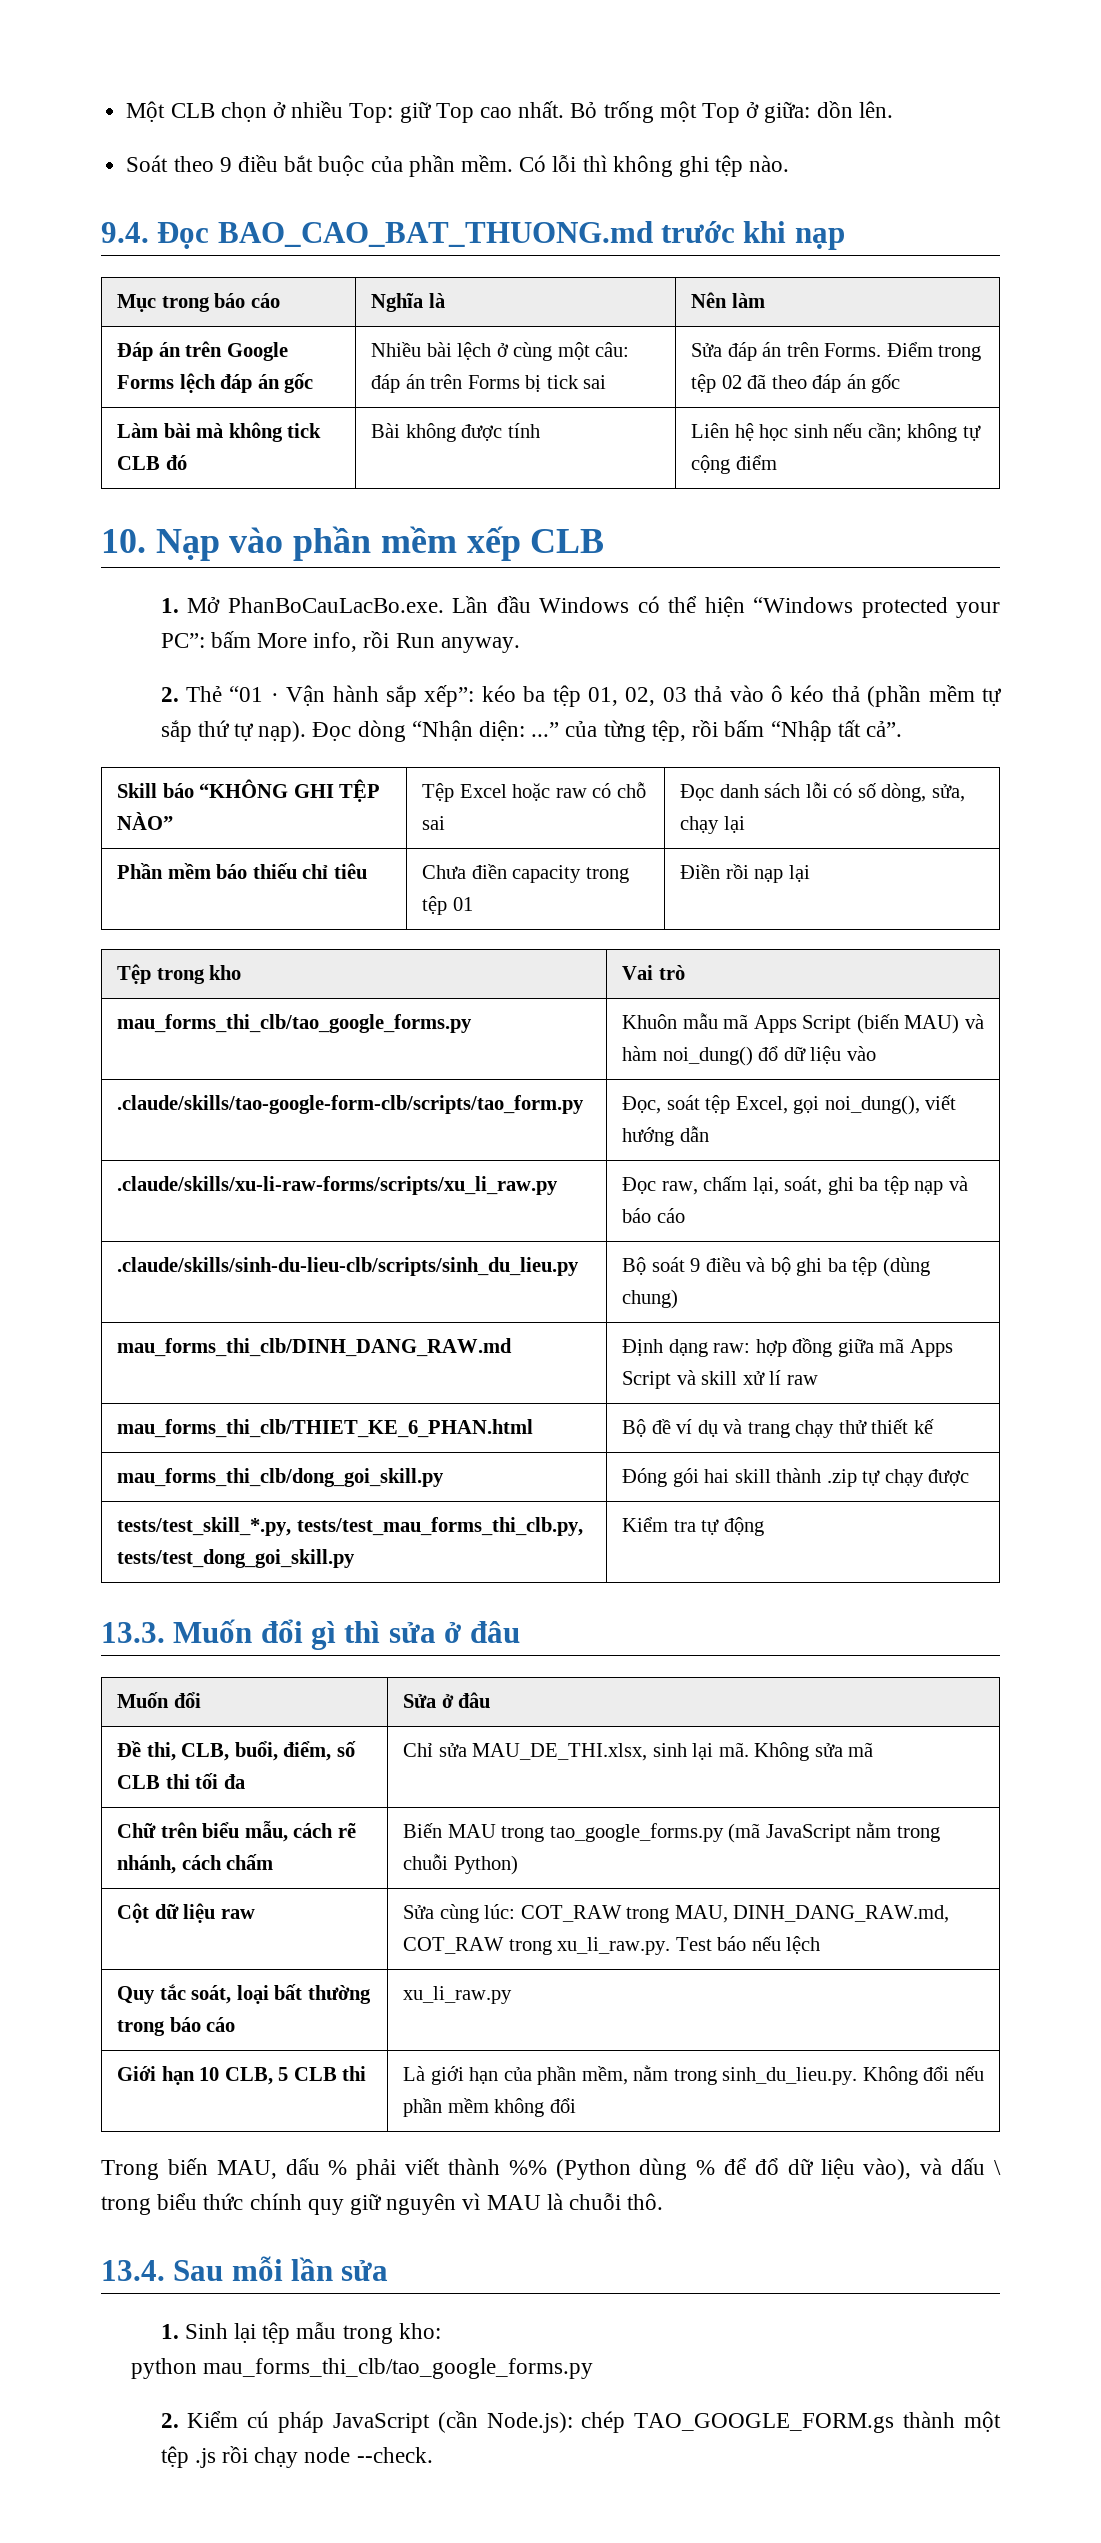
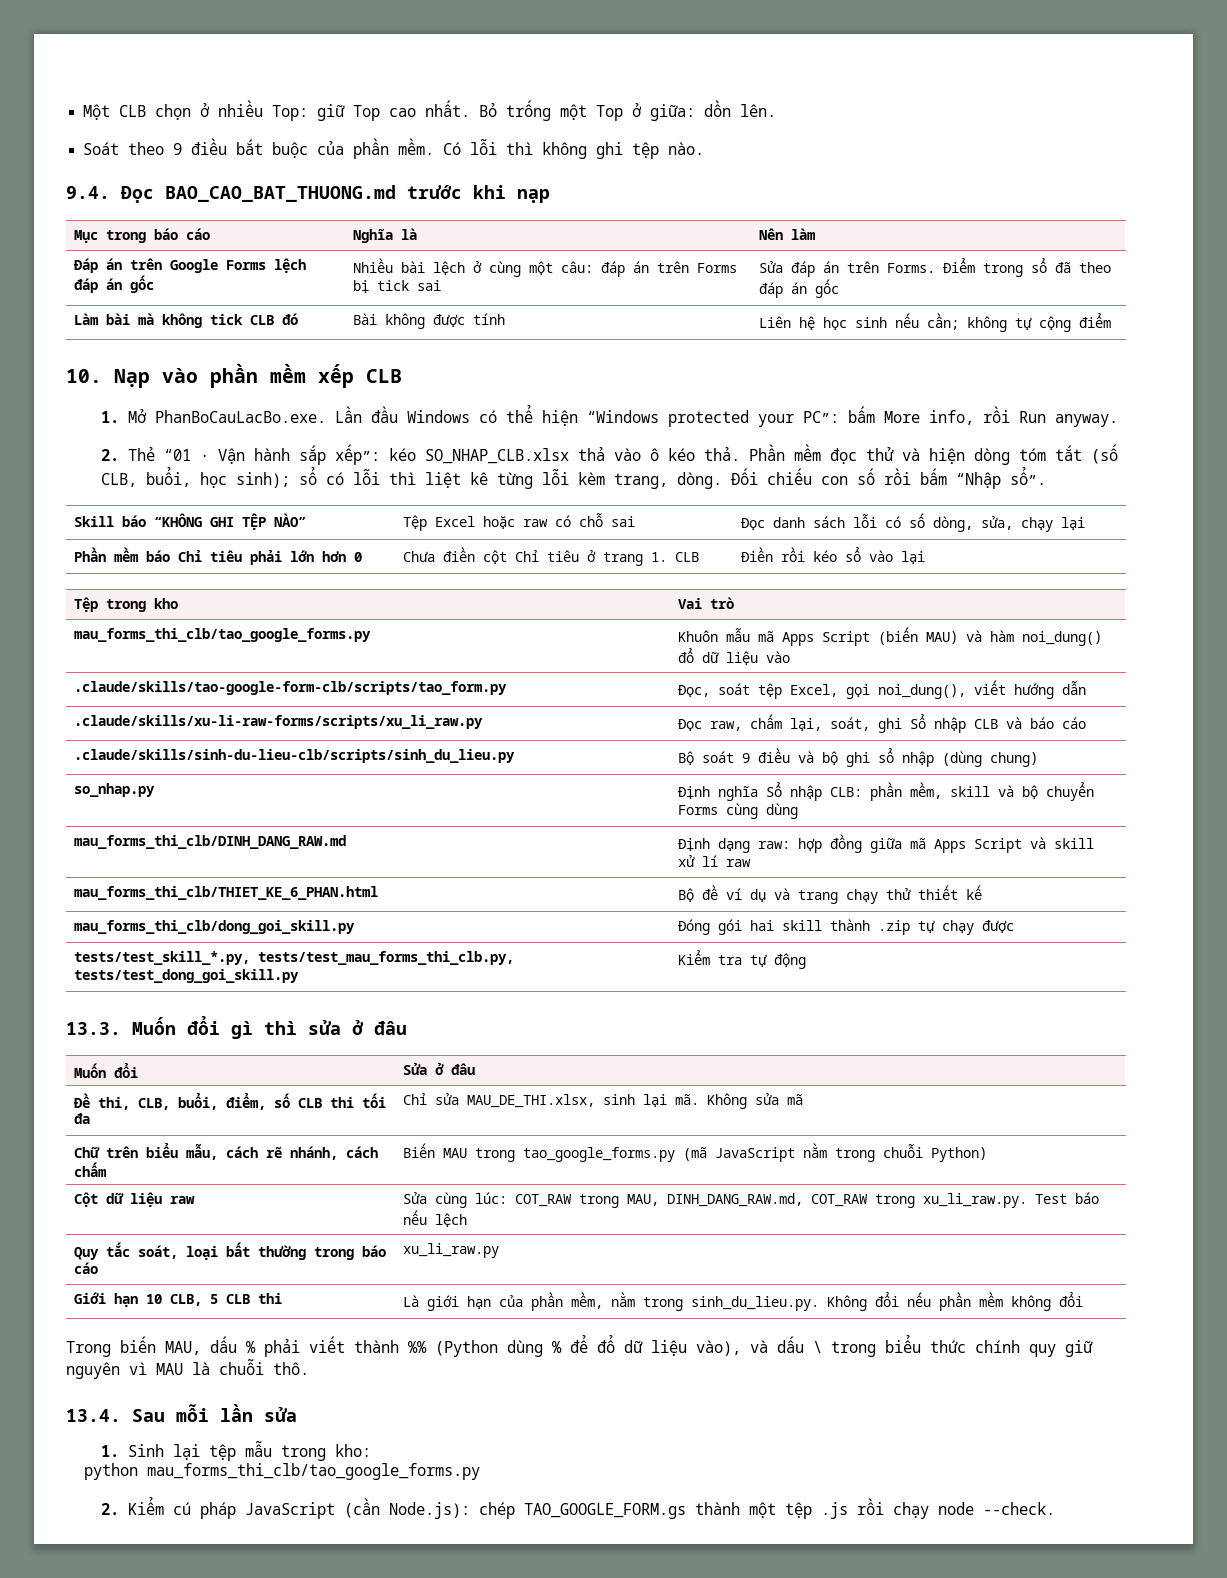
[690,374,742,393] tệp 02 -> [1031,258,1048,273] sổ
[523,685,1003,707] [160,720,686,742] ba tệp 01, 02, 03 thả vào ô kéo thả (phần mềm tự sắp thứ tự nạp). Đọc dòng “Nhận diện: ...” của từng tệp, -> [425,444,1119,465] [101,467,876,489] SO_NHAP_CLB.xlsx thả vào ô kéo thả. Phần mềm đọc thử và hiện dòng tóm tắt (số CLB, buổi, học sinh); sổ có lỗi thì liệt kê từng lỗi kèm trang, dòng. Đối chiếu con số
[837,720,902,737] tất cả”. -> [1010,467,1047,485] sổ”.
[252,863,367,879] [421,864,629,883] [421,896,473,915] thiếu chỉ tiêu | Chưa điền capacity trong tệp 01 -> [178,550,363,565] [403,547,700,566] Chỉ tiêu phải lớn hơn 0 | Chưa điền cột Chỉ tiêu ở trang 1. CLB
[754,869,784,883] nạp -> [813,547,894,562] kéo sổ vào
[859,1176,944,1195] ba tệp nạp -> [910,714,999,733] Sổ nhập CLB
[827,1257,878,1276] ba tệp -> [878,748,935,767] sổ nhập
(678, 1299) none -> [74,783,156,797] [678,782,1095,801] [678,803,799,819] // so_nhap.py | Định nghĩa Sổ nhập CLB: phần mềm, skill và bộ chuyển Forms cùng dùng

